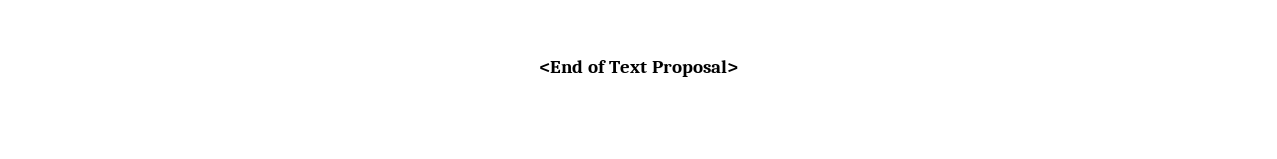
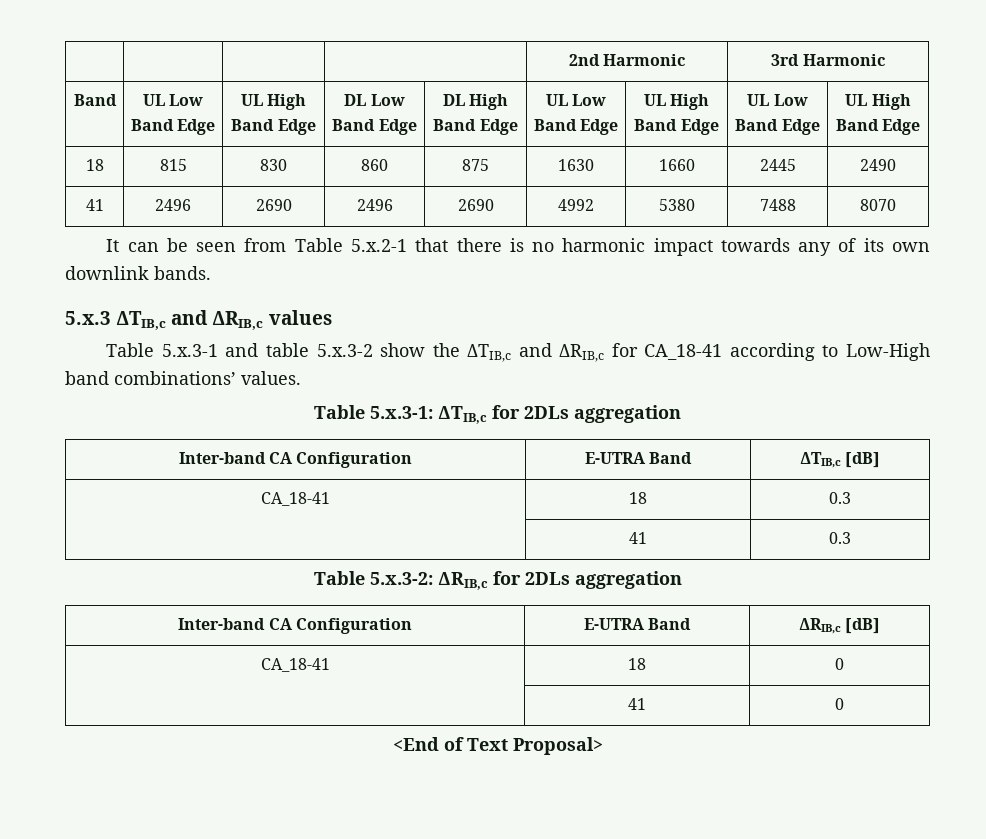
(538, 66) none -> [568,54,686,66] [771,54,885,66] [73,94,117,106] [142,94,204,106] [130,119,216,135] [240,94,307,110] [231,119,316,135] [344,94,405,106] [332,119,417,135] [442,94,509,110] [433,119,518,135] [545,94,607,106] [533,119,619,135] [643,94,710,110] [634,119,719,135] [747,94,808,106] [735,119,820,135] [845,94,911,110] [835,119,921,135] [85,159,104,171] [159,159,187,171] [260,159,287,171] [361,159,388,171] [462,159,489,171] [558,159,594,171] [658,159,695,171] [759,159,796,171] [860,159,896,171] [85,199,104,211] [155,199,191,211] [255,199,292,211] [356,199,393,211] [457,199,494,211] [558,199,594,211] [658,199,695,211] [759,199,796,211] [860,199,896,211] [106,238,930,256] [65,266,211,280] [65,310,332,330] [106,343,931,362] [65,371,301,385] [314,405,681,424] [178,452,413,468] [584,452,693,464] [799,452,881,468] [261,492,330,506] [629,492,647,504] [829,492,851,504] [629,532,647,544] [829,532,851,544] [313,571,682,590] [178,618,412,634] [583,618,692,630] [798,618,881,634] [260,658,330,672] [628,658,646,670] [835,658,844,670] [628,698,646,710] [835,698,844,710] | | | | 2nd Harmonic | 3rd Harmonic // Band | UL Low Band Edge | UL High Band Edge | DL Low Band Edge | DL High Band Edge | UL Low Band Edge | UL High Band Edge | UL Low Band Edge | UL High Band Edge // 18 | 815 | 830 | 860 | 875 | 1630 | 1660 | 2445 | 2490 // 41 | 2496 | 2690 | 2496 | 2690 | 4992 | 5380 | 7488 | 8070 // It can be seen from Table 5.x.2-1 that there is no harmonic impact towards any of its own downlink bands. // 5.x.3 ΔTIB,c and ΔRIB,c values // Table 5.x.3-1 and table 5.x.3-2 show the ΔTIB,c and ΔRIB,c for CA_18-41 according to Low-High band combinations’ values. // Table 5.x.3-1: ΔTIB,c for 2DLs aggregation // Inter-band CA Configuration | E-UTRA Band | ΔTIB,c [dB] // CA_18-41 | 18 | 0.3 // | 41 | 0.3 // Table 5.x.3-2: ΔRIB,c for 2DLs aggregation // Inter-band CA Configuration | E-UTRA Band | ΔRIB,c [dB] // CA_18-41 | 18 | 0 // | 41 | 0 //

